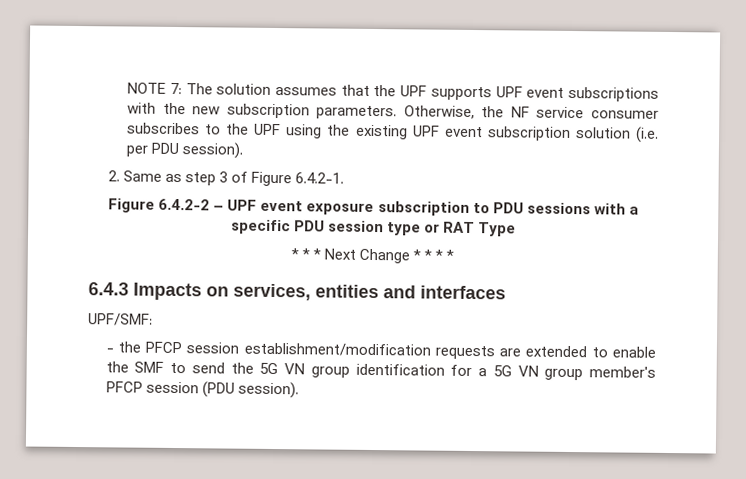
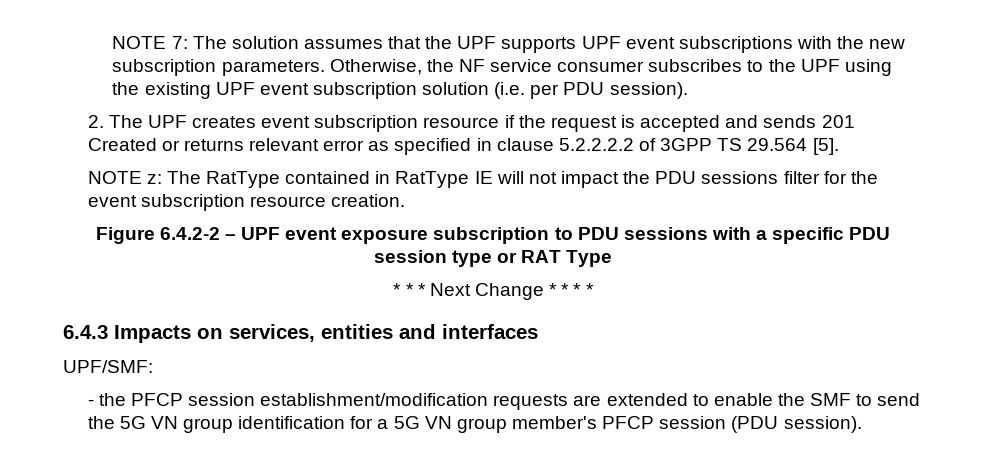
[122,170,344,187] Same as step 3 of Figure 6.4.2-1. -> [108,115,855,132] [87,138,839,155] [87,171,878,188] [87,194,406,211] The UPF creates event subscription resource if the request is accepted and sends 201 Created or returns relevant error as specified in clause 5.2.2.2.2 of 3GPP TS 29.564 [5]. // NOTE z: The RatType contained in RatType IE will not impact the PDU sessions filter for the event subscription resource creation.

